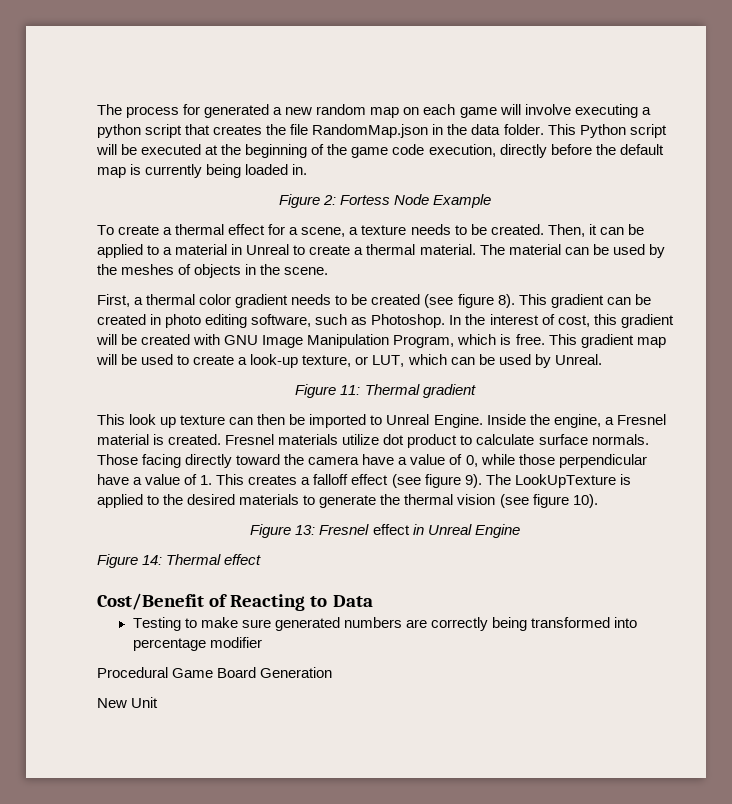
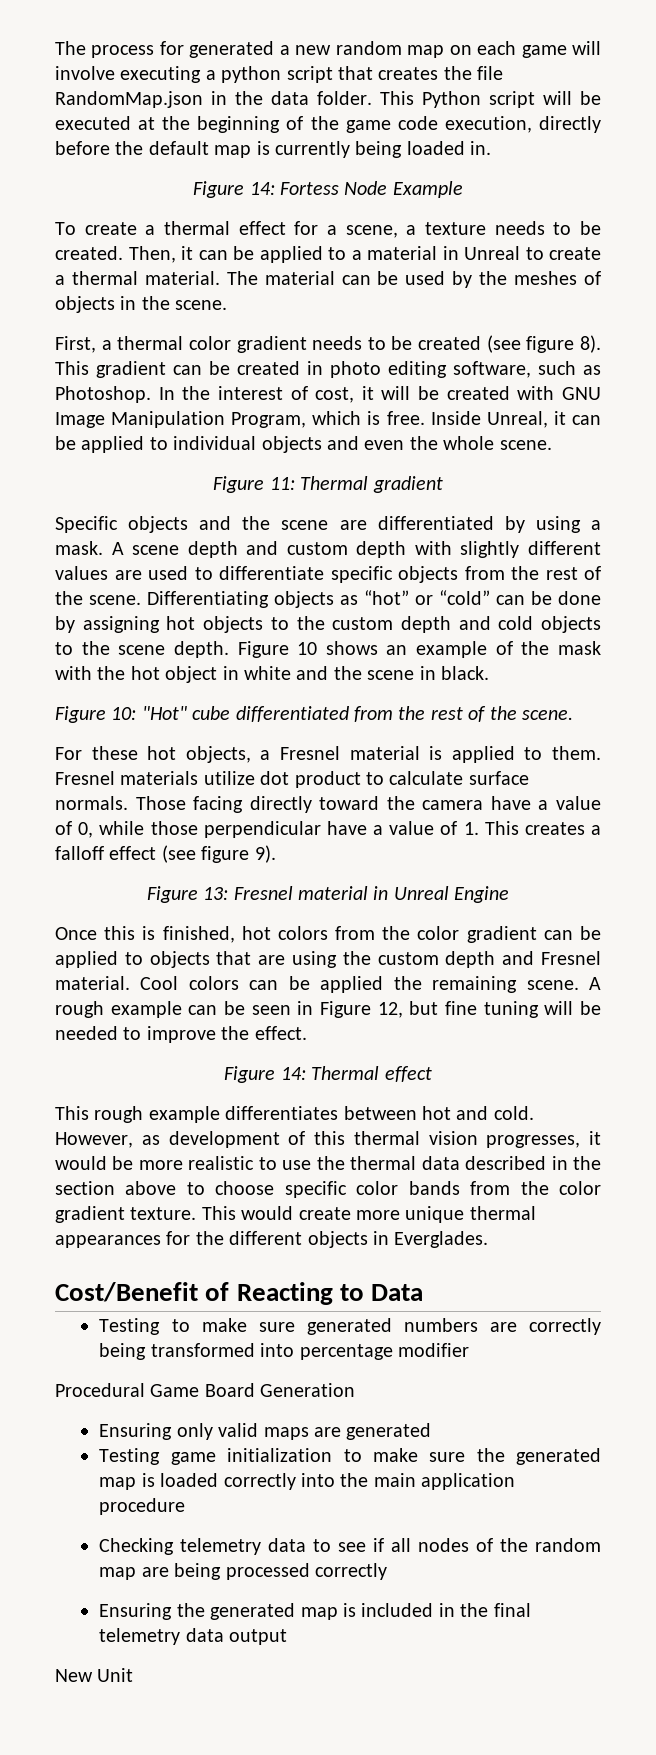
[322,195,336,205] 2: -> [249,182,275,195] 14:
[593,314,674,328] this gradient -> [361,386,374,400] it
[548,334,666,348] [96,354,602,368] [295,384,476,398] [97,414,601,428] This gradient map will be used to create a look-up texture, or LUT, which can be used by Unreal. // Figure 11: Thermal gradient // This look up texture can then be imported to Unreal Engine. Inside the engine, -> [430,411,601,428] [55,436,552,453] [213,476,443,493] [55,516,601,533] [55,541,601,558] [55,566,601,583] [55,590,601,608] [55,616,601,633] [55,641,601,658] [55,666,489,683] [55,706,573,723] [55,746,251,763] Inside Unreal, it can be applied to individual objects and even the whole scene. // Figure 11: Thermal gradient // Specific objects and the scene are differentiated by using a mask. A scene depth and custom depth with slightly different values are used to differentiate specific objects from the rest of the scene. Differentiating objects as “hot” or “cold” can be done by assigning hot objects to the custom depth and cold objects to the scene depth. Figure 10 shows an example of the mask with the hot object in white and the scene in black. // Figure 10: "Hot" cube differentiated from the rest of the scene. // For these hot objects,
[168,434,222,445] created. -> [451,746,602,763] applied to them.
[485,474,631,488] [97,494,598,508] The LookUpTexture is applied to the desired materials to generate the thermal vision (see figure 10). -> (276, 854) none
[372,524,410,535] effect -> [298,886,368,900] material
[97,554,262,568] Figure 14: Thermal effect -> [55,926,601,943] [55,951,601,968] [55,976,602,993] [55,1001,602,1018] [55,1026,307,1043] [224,1066,432,1083] [55,1106,534,1123] [55,1131,601,1148] [55,1156,601,1170] [55,1181,601,1198] [55,1206,536,1223] [55,1231,489,1248] Once this is finished, hot colors from the color gradient can be applied to objects that are using the custom depth and Fresnel material. Cool colors can be applied the remaining scene. A rough example can be seen in Figure 12, but fine tuning will be needed to improve the effect. // Figure 14: Thermal effect // This rough example differentiates between hot and cold. However, as development of this thermal vision progresses, it would be more realistic to use the thermal data described in the section above to choose specific color bands from the color gradient texture. This would create more unique thermal appearances for the different objects in Everglades.
(333, 672) none -> [99,1423,432,1440] [99,1448,601,1465] [99,1473,516,1490] [99,1498,186,1515] [99,1538,601,1555] [99,1563,388,1580] [99,1603,531,1620] [99,1628,288,1645] // Ensuring only valid maps are generated // Testing game initialization to make sure the generated map is loaded correctly into the main application procedure // Checking telemetry data to see if all nodes of the random map are being processed correctly // Ensuring the generated map is included in the final telemetry data output

